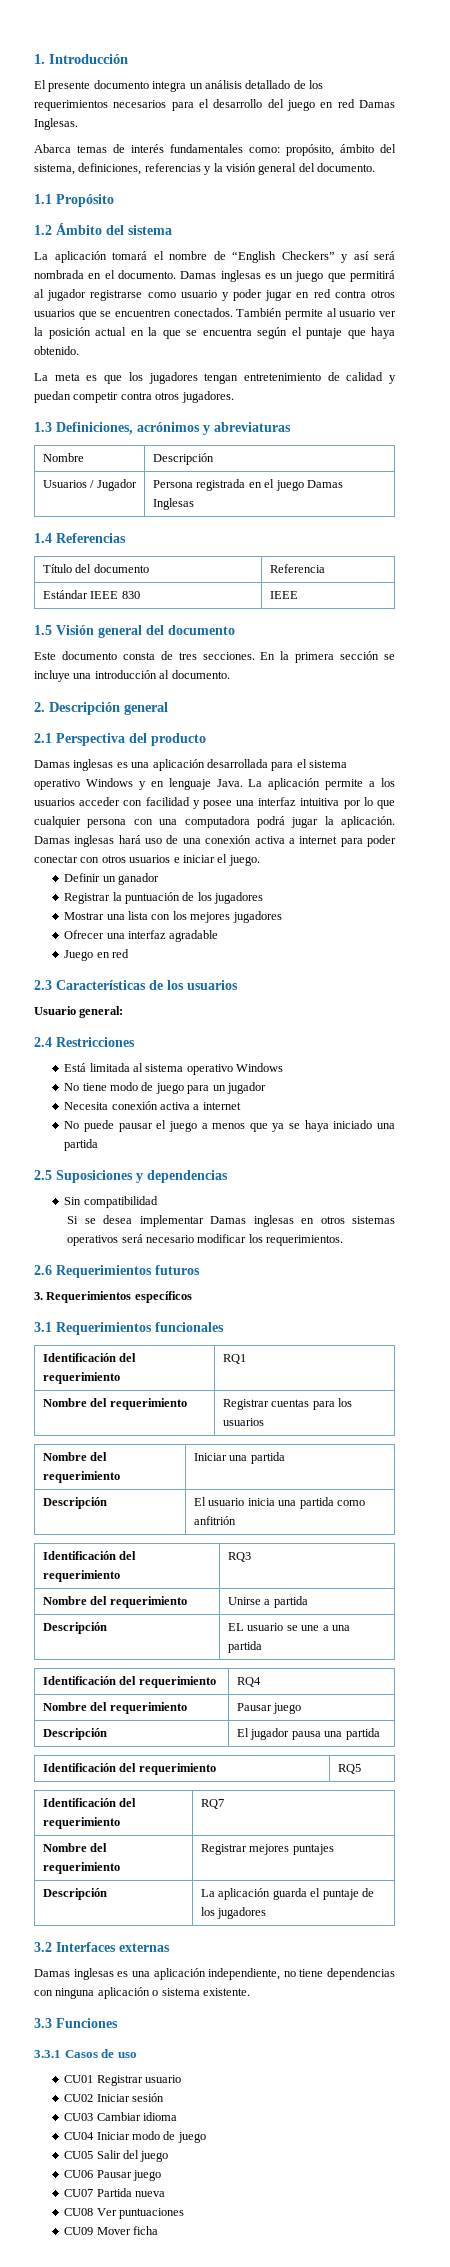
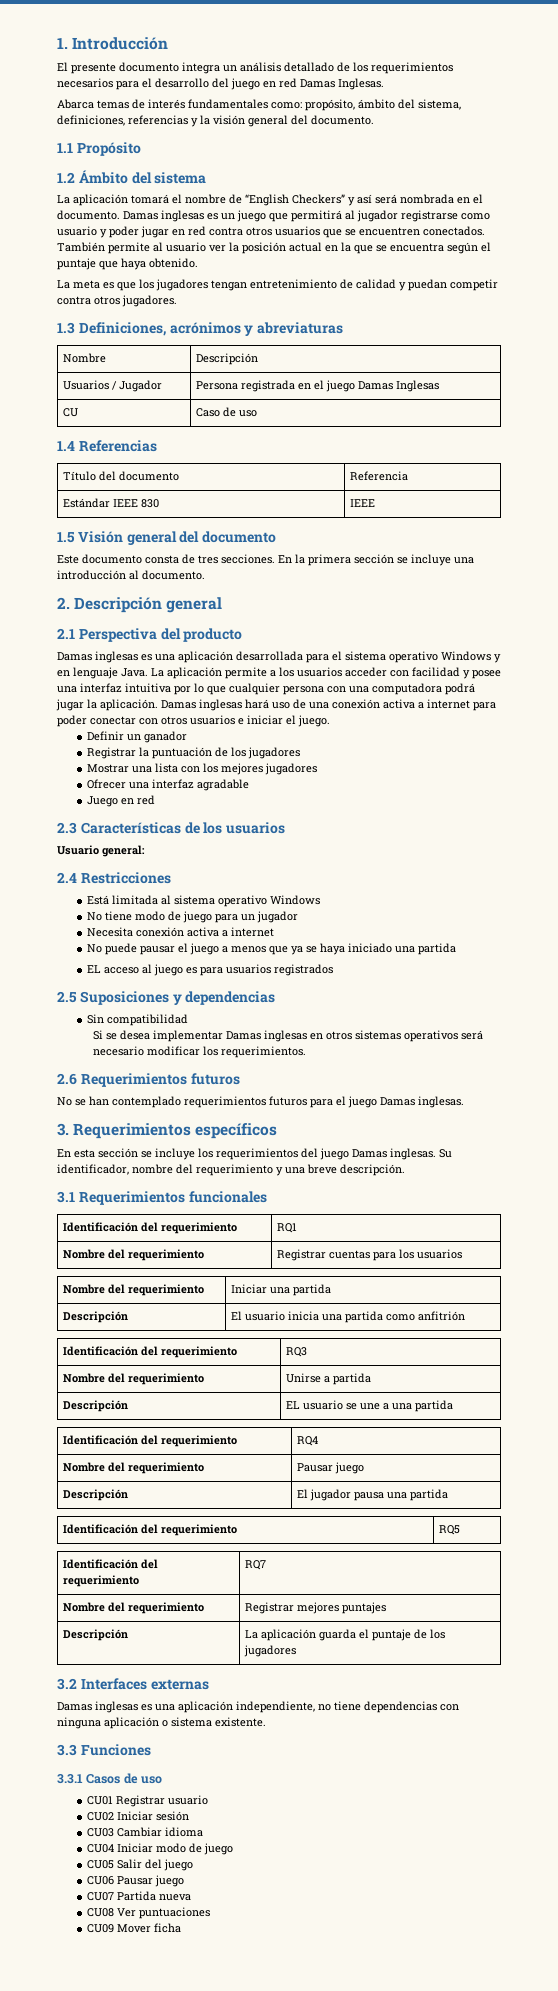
(195, 504) none -> [62,408,78,417] [195,407,257,417] // CU | Caso de uso
(99, 1145) none -> [87,964,334,976] // EL acceso al juego es para usuarios registrados
[34,1291,192,1303] 3. Requerimientos específicos -> [57,1096,464,1108] [57,1123,278,1139] [57,1148,452,1160] [57,1164,405,1176] No se han contemplado requerimientos futuros para el juego Damas inglesas. // 3. Requerimientos específicos // En esta sección se incluye los requerimientos del juego Damas inglesas. Su identificador, nombre del requerimiento y una breve descripción.

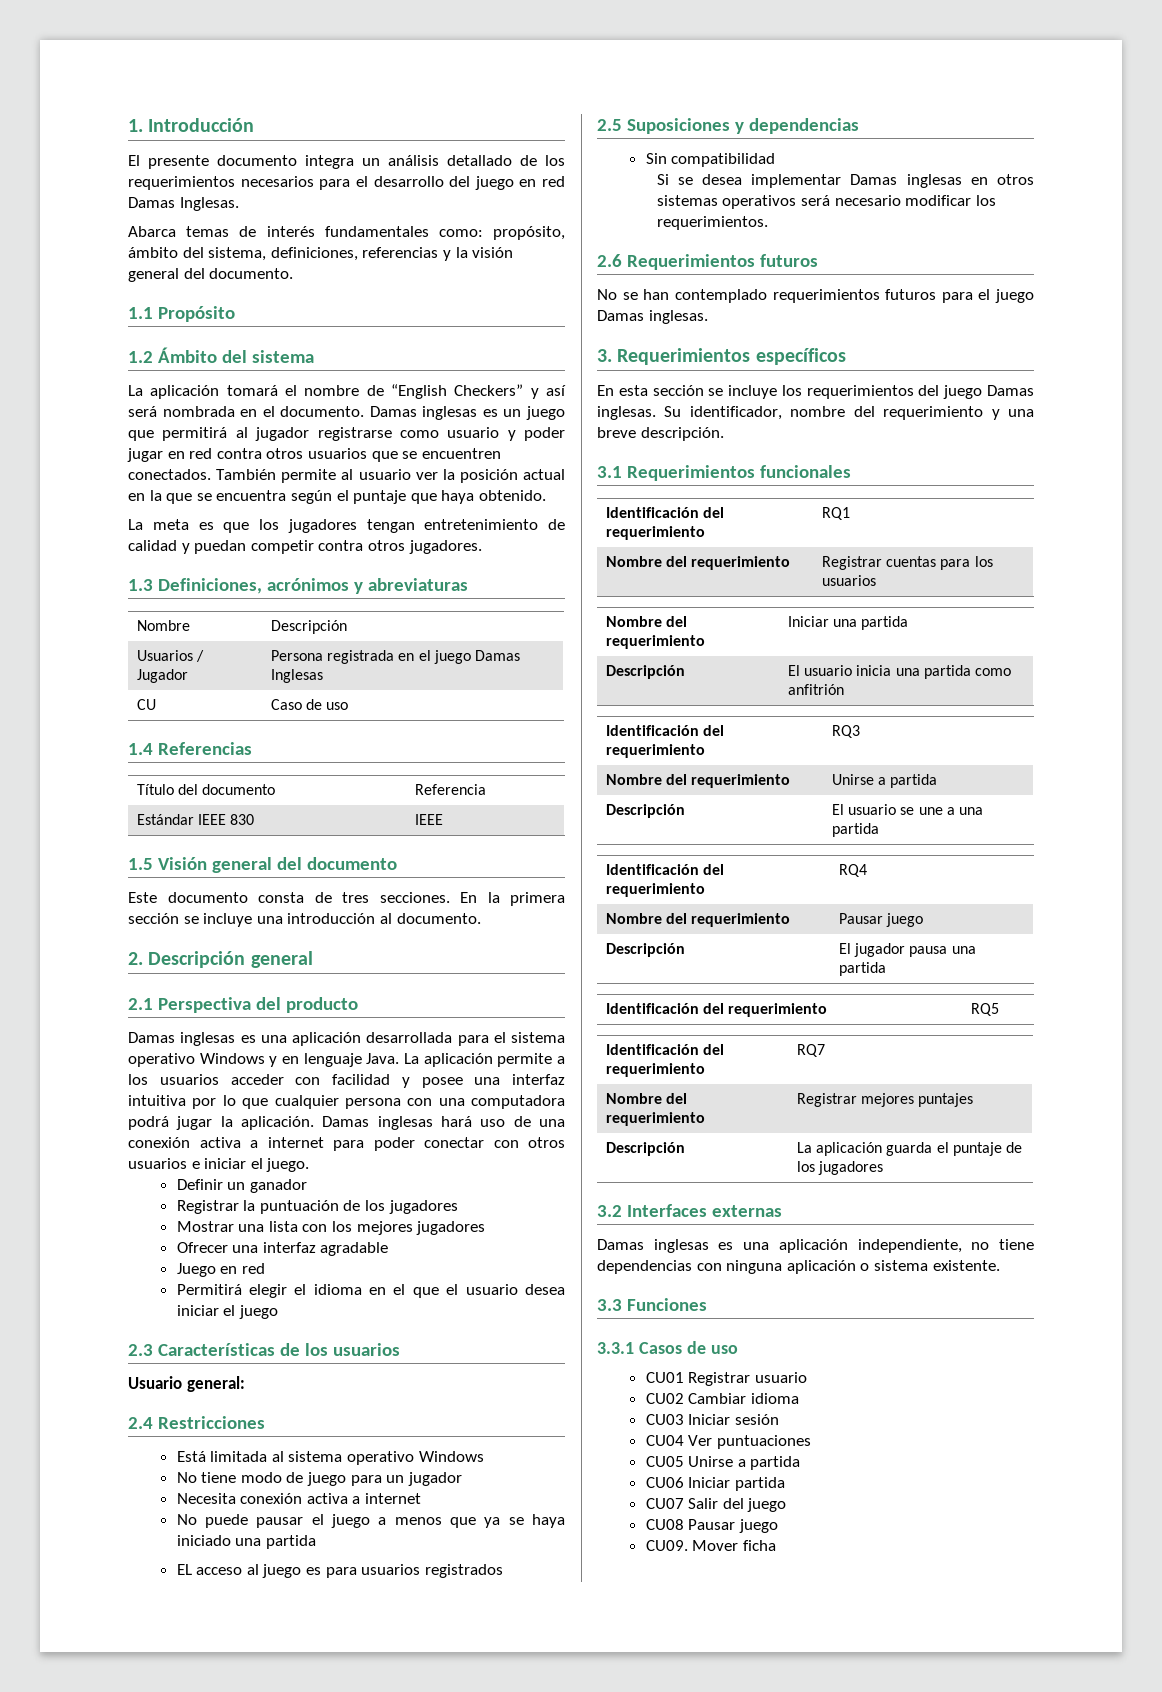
(156, 800) none -> [176,1284,565,1298] [176,1305,278,1319] // Permitirá elegir el idioma en el que el usuario desea iniciar el juego
[285,1401,300,1409] EL -> [832,804,845,815] El
(115, 1816) none -> [688,1393,799,1404] [645,1414,684,1425] Cambiar idioma // CU03
[87,1827,204,1837] [87,1843,234,1855] [87,1860,115,1869] CU03 Cambiar idioma // CU04 Iniciar modo de juego // CU05 -> [645,1435,811,1449] [645,1456,801,1470] [645,1477,785,1491] [645,1498,684,1509] CU04 Ver puntuaciones // CU05 Unirse a partida // CU06 Iniciar partida // CU07
[87,1875,185,1887] [87,1891,192,1901] [87,1907,211,1919] [87,1924,115,1933] CU06 Pausar juego // CU07 Partida nueva // CU08 Ver puntuaciones // CU09 -> [645,1519,778,1533] [645,1540,688,1551] CU08 Pausar juego // CU09.

